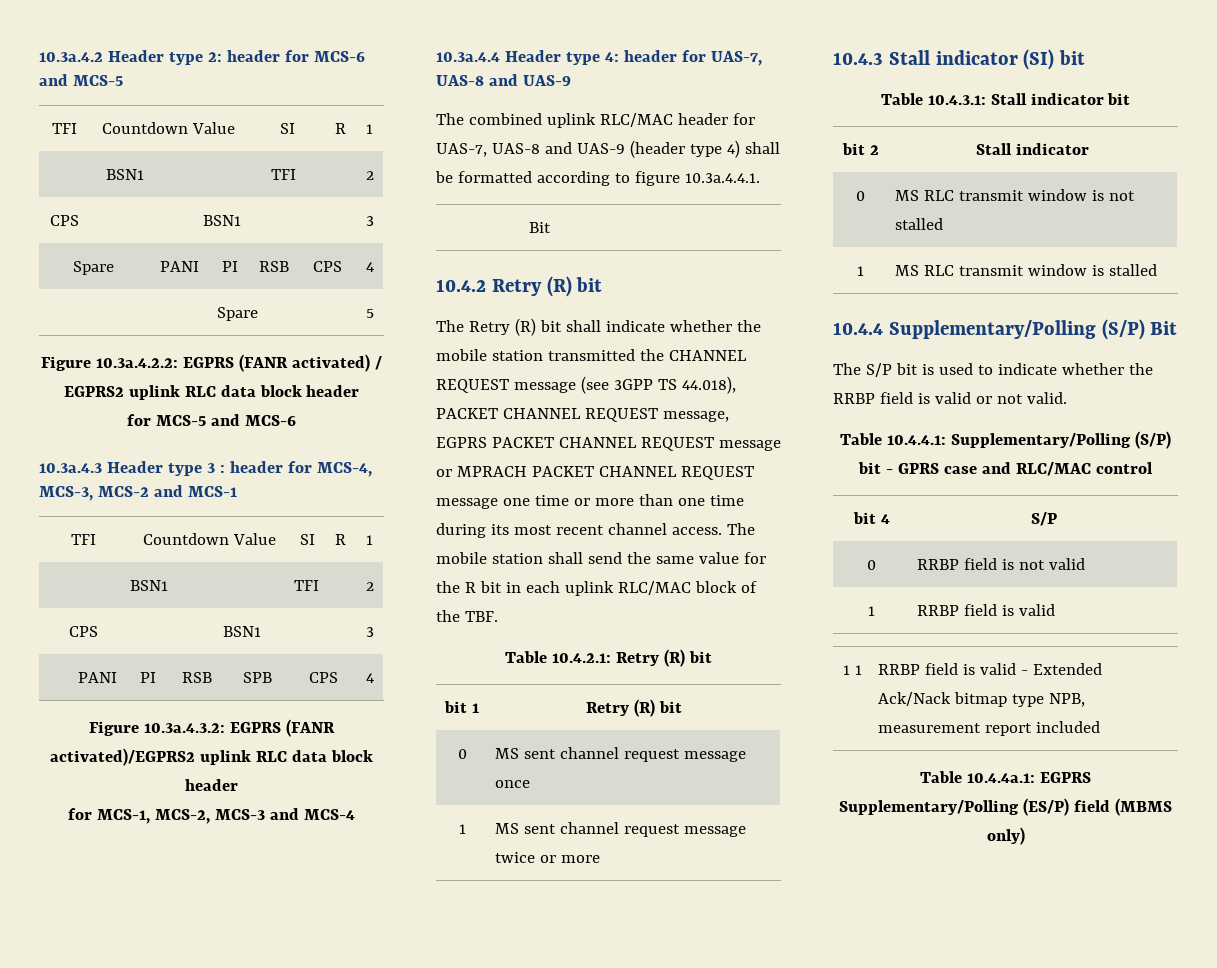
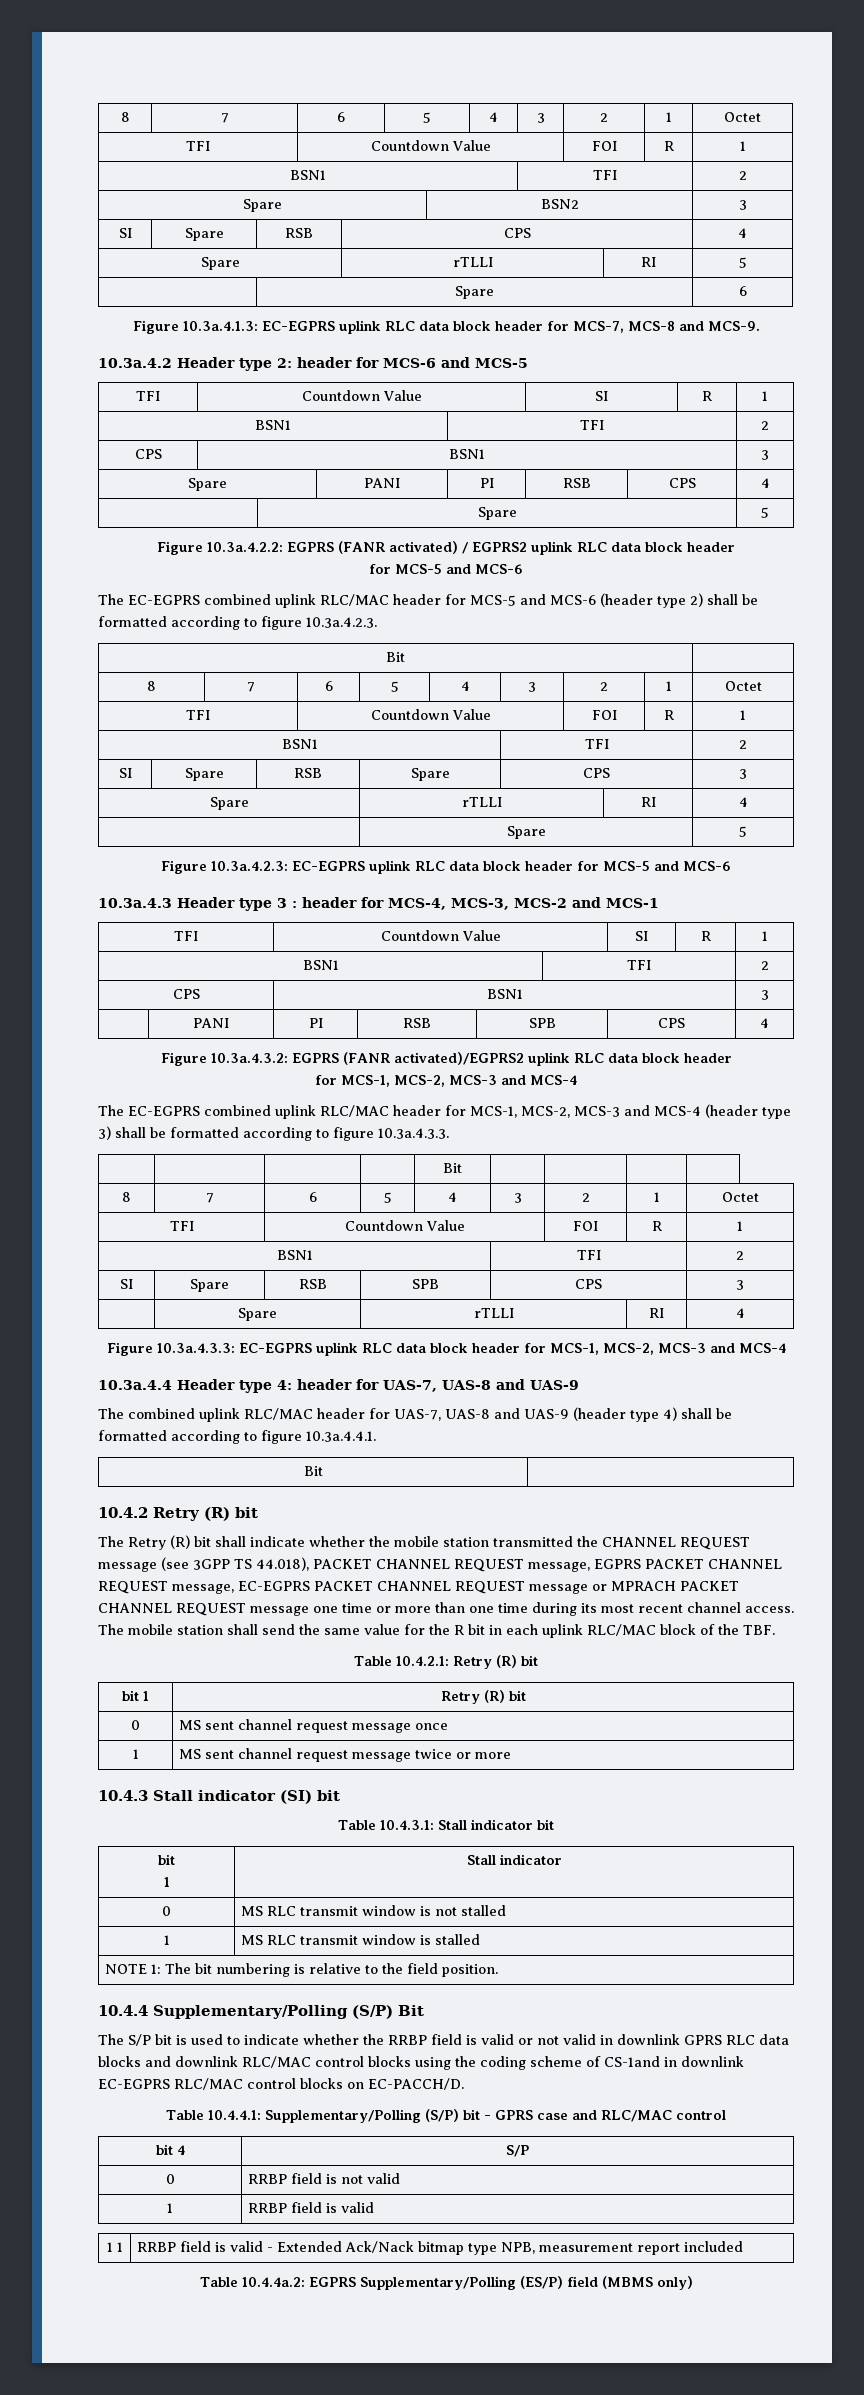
(39, 57) none -> [120,112,130,122] [220,113,229,123] [337,112,345,122] [423,112,431,123] [489,112,498,122] [536,113,545,123] [600,113,608,122] [665,112,672,122] [724,112,761,122] [186,141,210,151] [370,140,491,151] [591,141,617,151] [663,141,674,151] [739,141,746,151] [290,170,326,180] [593,170,617,180] [738,171,747,180] [243,199,282,212] [540,199,579,209] [738,200,747,210] [118,228,132,238] [184,228,224,241] [285,228,313,238] [503,228,531,238] [738,228,747,238] [200,257,240,270] [452,257,493,267] [640,257,656,267] [738,257,747,268] [455,286,494,299] [738,286,747,296] [132,320,760,334] 8 | 7 | 6 | 5 | 4 | 3 | 2 | 1 | Octet // TFI | Countdown Value | FOI | R | 1 // BSN1 | TFI | 2 // Spare | BSN2 | 3 // SI | Spare | RSB | CPS | 4 // Spare | rTLLI | RI | 5 // | Spare | 6 // Figure 10.3a.4.1.3: EC-EGPRS uplink RLC data block header for MCS-7, MCS-8 and MCS-9. //
(296, 420) none -> [98,593,758,608] [98,616,377,630] [386,652,405,662] [147,681,156,691] [247,682,255,692] [324,681,333,691] [390,681,399,692] [460,681,470,691] [528,682,536,692] [600,682,608,691] [665,681,672,691] [724,681,762,691] [186,710,210,720] [370,709,491,720] [591,710,617,720] [663,710,674,720] [740,710,746,720] [281,739,318,749] [584,739,609,749] [739,740,747,749] [118,768,132,778] [184,768,224,781] [294,768,322,778] [410,768,450,781] [583,768,610,778] [739,769,747,779] [209,797,249,810] [461,797,502,807] [640,797,656,807] [738,797,748,807] [506,826,546,839] [739,826,747,837] [161,860,731,874] // The EC-EGPRS combined uplink RLC/MAC header for MCS-5 and MCS-6 (header type 2) shall be formatted according to figure 10.3a.4.2.3. // Bit | // 8 | 7 | 6 | 5 | 4 | 3 | 2 | 1 | Octet // TFI | Countdown Value | FOI | R | 1 // BSN1 | TFI | 2 // SI | Spare | RSB | Spare | CPS | 3 // Spare | rTLLI | RI | 4 // | Spare | 5 // Figure 10.3a.4.2.3: EC-EGPRS uplink RLC data block header for MCS-5 and MCS-6
(355, 814) none -> [98,1104,791,1119] [98,1126,449,1141] [443,1163,462,1173] [122,1192,131,1202] [205,1193,214,1203] [308,1192,317,1202] [383,1192,392,1203] [448,1192,457,1202] [513,1193,522,1203] [581,1193,590,1202] [653,1192,660,1202] [721,1192,759,1202] [169,1221,194,1231] [344,1220,465,1231] [573,1221,598,1231] [651,1221,662,1231] [737,1221,743,1231] [276,1250,313,1260] [576,1250,601,1260] [736,1251,744,1260] [120,1279,133,1289] [190,1279,229,1292] [298,1279,327,1289] [412,1279,439,1289] [575,1279,602,1289] [736,1280,744,1290] [238,1308,277,1321] [473,1308,514,1318] [649,1308,664,1318] [735,1308,745,1318] [106,1342,786,1356] // The EC-EGPRS combined uplink RLC/MAC header for MCS-1, MCS-2, MCS-3 and MCS-4 (header type 3) shall be formatted according to figure 10.3a.4.3.3. // | | | | Bit | | | | // 8 | 7 | 6 | 5 | 4 | 3 | 2 | 1 | Octet // TFI | Countdown Value | FOI | R | 1 // BSN1 | TFI | 2 // SI | Spare | RSB | SPB | CPS | 3 // | Spare | rTLLI | RI | 4 // Figure 10.3a.4.3.3: EC-EGPRS uplink RLC data block header for MCS-1, MCS-2, MCS-3 and MCS-4
(714, 444) none -> [172,1581,525,1594] message, EC-EGPRS PACKET CHANNEL REQUEST
[869,145,879,155] 2 -> [163,1877,170,1887] // 1
(1158, 270) none -> [104,1963,498,1977] // NOTE 1: The bit numbering is relative to the field position.
[1026,392,1067,404] valid. -> [563,2034,789,2045] [98,2056,744,2070] [98,2078,464,2090] valid in downlink GPRS RLC data blocks and downlink RLC/MAC control blocks using the coding scheme of CS-1and in downlink EC-EGPRS RLC/MAC control blocks on EC-PACCH/D.
[967,773,1035,783] 10.4.4a.1: -> [241,2277,305,2287] 10.4.4a.2:

